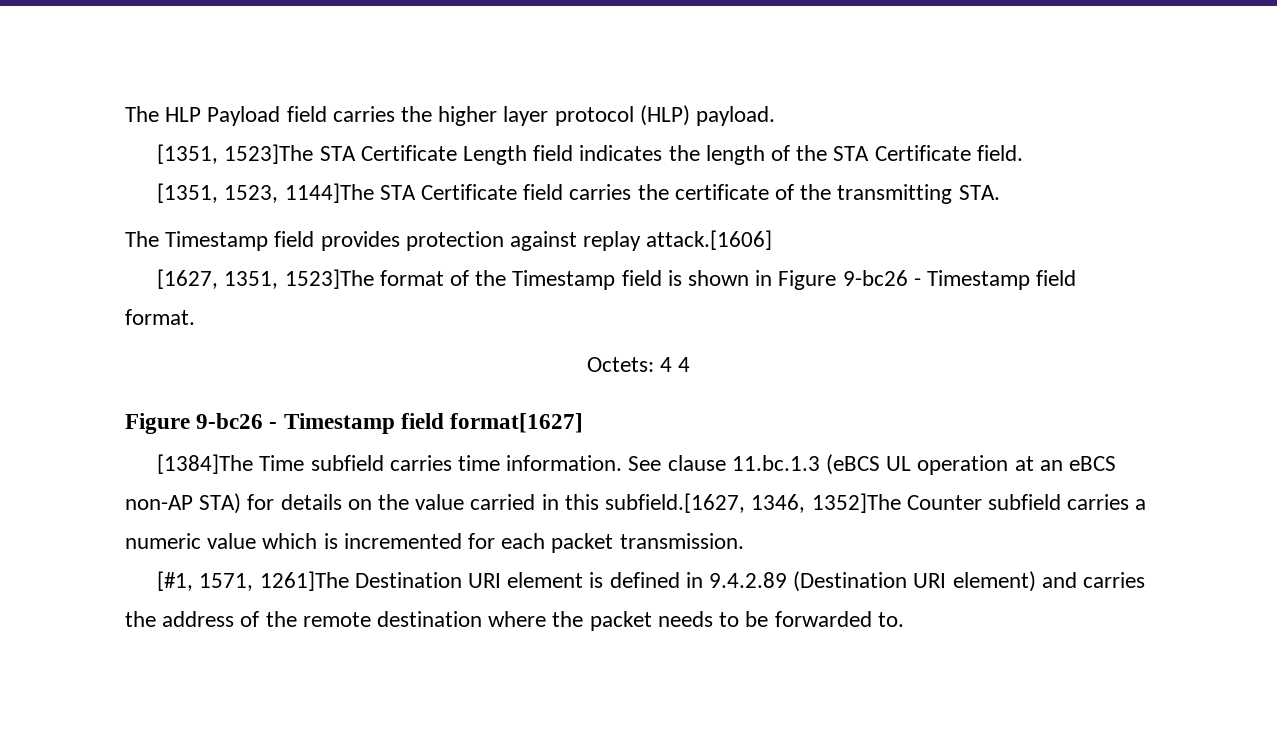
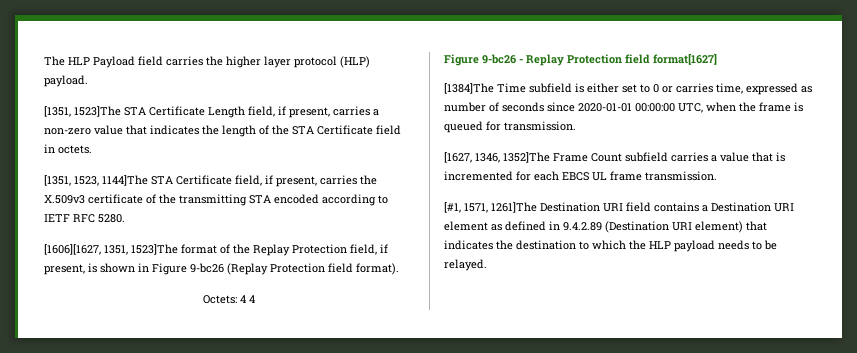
[533,145,574,161] field -> [248,106,379,118] [44,125,147,135] field, if present, carries a non-zero value that
[976,145,1023,161] field. -> [376,125,401,135] [44,144,92,154] field in octets.
[523,184,669,200] field carries the -> [235,175,377,187] [44,195,85,204] field, if present, carries the X.509v3
[958,185,1000,200] [125,230,773,251] [157,269,219,289] STA. // The Timestamp field provides protection against replay attack.[1606] // [1627, -> [249,194,388,206] [44,214,125,223] [44,244,101,255] STA encoded according to IETF RFC 5280. // [1606][1627,
[512,270,662,290] Timestamp field -> [253,244,388,256] [44,264,85,275] Replay Protection field, if present,
[913,270,1077,290] [125,309,195,325] - Timestamp field format. -> [227,263,399,275] (Replay Protection field format).
[283,413,395,434] Timestamp -> [526,54,622,66] Replay Protection
[389,454,1117,475] [125,493,1147,514] [125,533,318,549] carries time information. See clause 11.bc.1.3 (eBCS UL operation at an eBCS non-AP STA) for details on the value carried in this subfield.[1627, 1346, 1352]The Counter subfield carries a numeric value which -> [575,83,812,95] [444,102,803,113] [444,121,576,133] [444,152,773,163] is either set to 0 or carries time, expressed as number of seconds since 2020-01-01 00:00:00 UTC, when the frame is queued for transmission. // [1627, 1346, 1352]The Frame Count subfield carries a value that
[551,533,614,553] packet -> [562,171,642,181] EBCS UL frame
[507,572,604,588] element is -> [626,202,794,212] [444,221,502,231] field contains a Destination URI element as
[1041,572,1146,588] [125,611,652,631] and carries the address of the remote destination where the packet -> [746,221,767,231] [444,240,715,252] that indicates the destination to which the HLP payload
[774,611,904,627] forwarded to. -> [444,259,487,271] relayed.

